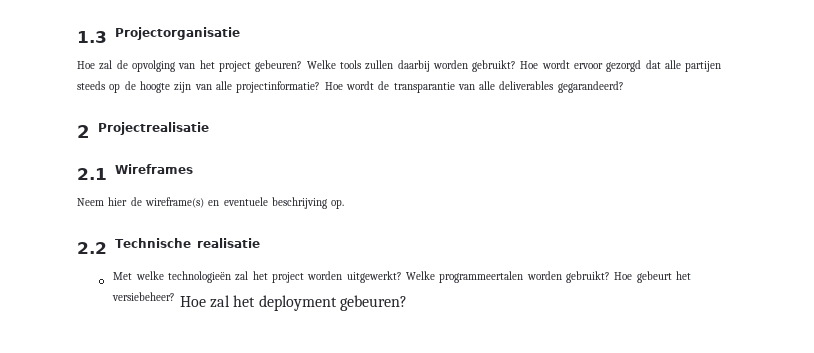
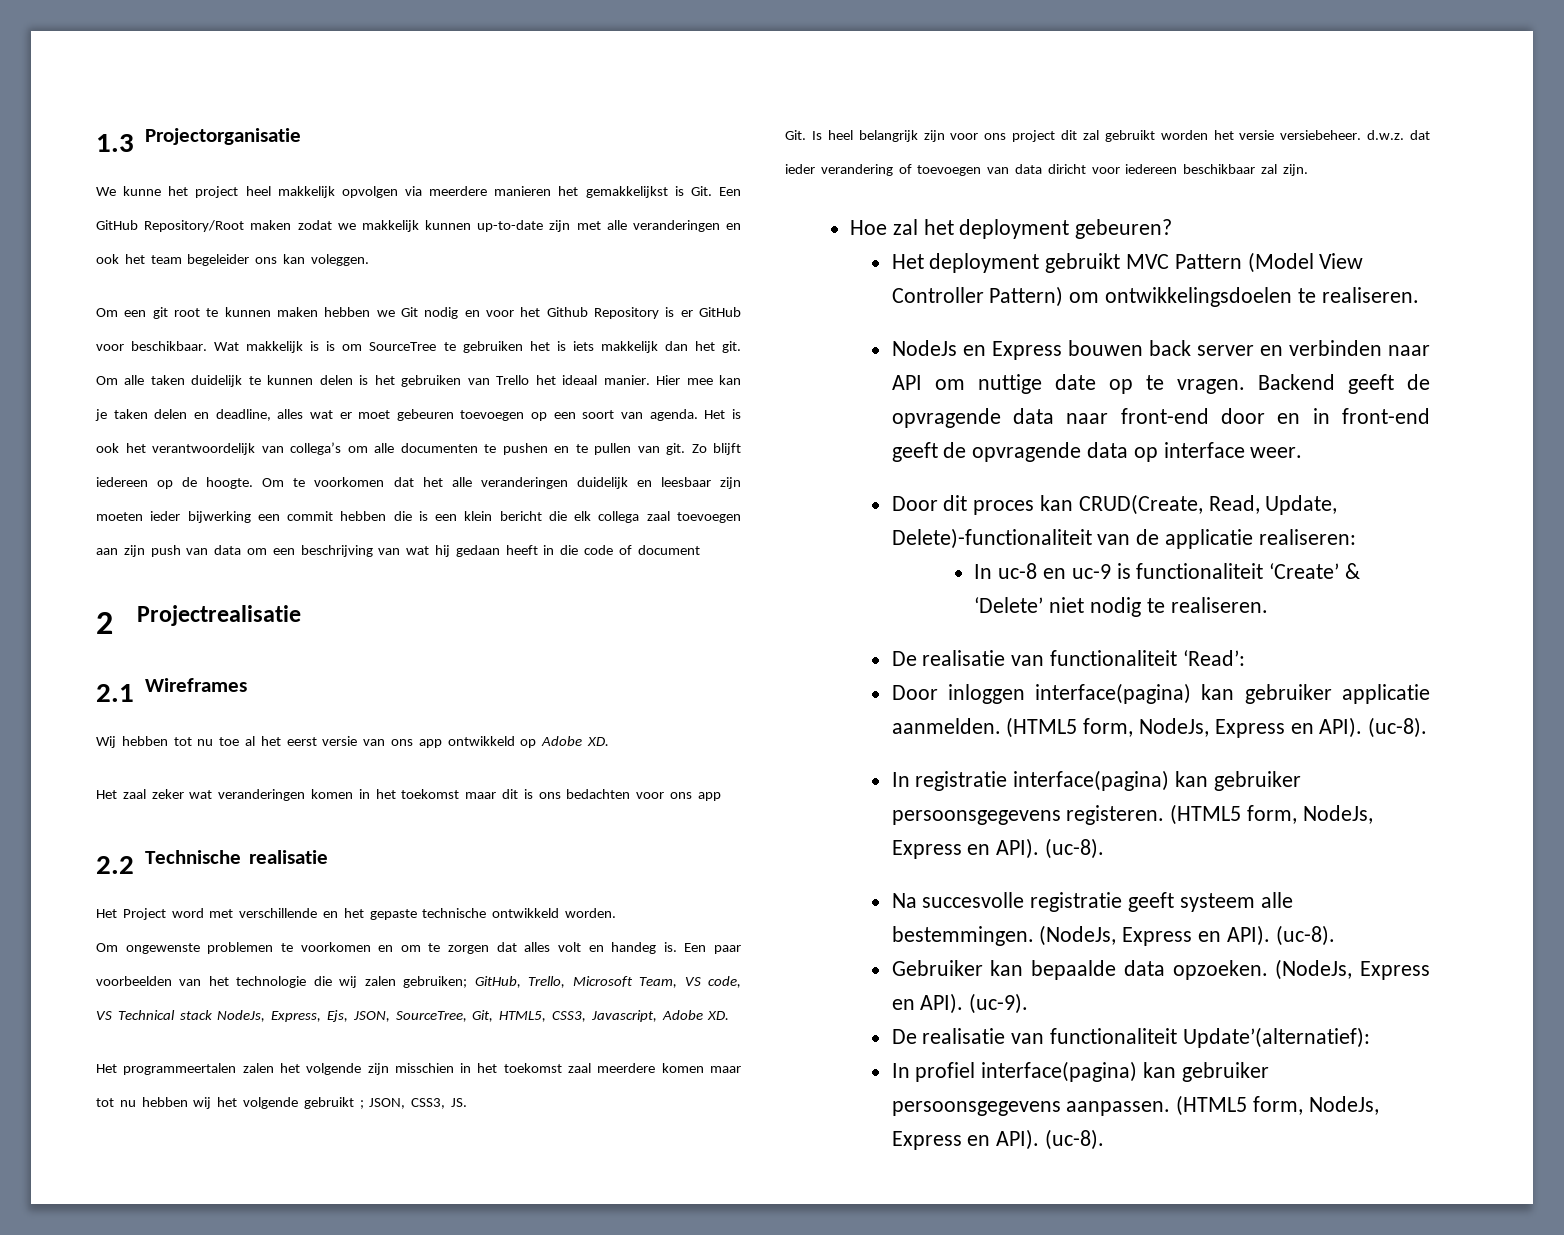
[77,60,722,72] [77,81,624,93] [77,122,209,138] [77,164,193,180] [77,197,345,209] [77,238,260,254] [113,271,691,283] [112,292,176,301] Hoe zal de opvolging van het project gebeuren? Welke tools zullen daarbij worden gebruikt? Hoe wordt ervoor gezorgd dat alle partijen steeds op de hoogte zijn van alle projectinformatie? Hoe wordt de transparantie van alle deliverables gegarandeerd? // 2 Projectrealisatie // 2.1 Wireframes // Neem hier de wireframe(s) en eventuele beschrijving op. // 2.2 Technische realisatie // Met welke technologieën zal het project worden uitgewerkt? Welke programmeertalen worden gebruikt? Hoe gebeurt het versiebeheer? -> [96,186,741,198] [96,220,741,232] [96,254,369,266] [96,307,741,319] [96,341,741,353] [96,375,742,387] [95,409,741,421] [96,442,741,455] [96,477,741,489] [96,511,741,523] [96,545,700,557] [96,605,302,634] [96,678,247,702] [96,736,610,748] [96,789,721,801] [96,850,328,874] [96,908,617,920] [96,942,741,954] [96,976,741,988] [96,1010,730,1022] [96,1063,741,1075] [96,1097,468,1109] [785,130,1430,142] [785,164,1308,176] We kunne het project heel makkelijk opvolgen via meerdere manieren het gemakkelijkst is Git. Een GitHub Repository/Root maken zodat we makkelijk kunnen up-to-date zijn met alle veranderingen en ook het team begeleider ons kan voleggen. // Om een git root te kunnen maken hebben we Git nodig en voor het Github Repository is er GitHub voor beschikbaar. Wat makkelijk is is om SourceTree te gebruiken het is iets makkelijk dan het git. Om alle taken duidelijk te kunnen delen is het gebruiken van Trello het ideaal manier. Hier mee kan je taken delen en deadline, alles wat er moet gebeuren toevoegen op een soort van agenda. Het is ook het verantwoordelijk van collega’s om alle documenten te pushen en te pullen van git. Zo blijft iedereen op de hoogte. Om te voorkomen dat het alle veranderingen duidelijk en leesbaar zijn moeten ieder bijwerking een commit hebben die is een klein bericht die elk collega zaal toevoegen aan zijn push van data om een beschrijving van wat hij gedaan heeft in die code of document // 2 Projectrealisatie // 2.1 Wireframes // Wij hebben tot nu toe al het eerst versie van ons app ontwikkeld op Adobe XD. // Het zaal zeker wat veranderingen komen in het toekomst maar dit is ons bedachten voor ons app // 2.2 Technische realisatie // Het Project word met verschillende en het gepaste technische ontwikkeld worden. // Om ongewenste problemen te voorkomen en om te zorgen dat alles volt en handeg is. Een paar voorbeelden van het technologie die wij zalen gebruiken; GitHub, Trello, Microsoft Team, VS code, VS Technical stack NodeJs, Express, Ejs, JSON, SourceTree, Git, HTML5, CSS3, Javascript, Adobe XD. // Het programmeertalen zalen het volgende zijn misschien in het toekomst zaal meerdere komen maar tot nu hebben wij het volgende gebruikt ; JSON, CSS3, JS. // Git. Is heel belangrijk zijn voor ons project dit zal gebruikt worden het versie versiebeheer. d.w.z. dat ieder verandering of toevoegen van data diricht voor iedereen beschikbaar zal zijn. //
(407, 303) none -> [891,252,1364,273] [891,286,1419,307] [891,340,1430,360] [891,374,1430,394] [891,408,1430,428] [891,442,1303,462] [891,494,1338,515] [891,528,1356,549] [974,563,1360,579] [974,597,1268,617] [891,650,1245,666] [891,683,1430,704] [891,717,1428,738] [891,770,1301,791] [891,804,1373,825] [891,838,1104,859] [891,892,1293,912] [891,925,1335,946] [891,959,1430,980] [891,993,1029,1014] [891,1027,1370,1048] [891,1061,1269,1082] [891,1095,1379,1116] [891,1129,1104,1150] // Het deployment gebruikt MVC Pattern (Model View Controller Pattern) om ontwikkelingsdoelen te realiseren. // NodeJs en Express bouwen back server en verbinden naar API om nuttige date op te vragen. Backend geeft de opvragende data naar front-end door en in front-end geeft de opvragende data op interface weer. // Door dit proces kan CRUD(Create, Read, Update, Delete)-functionaliteit van de applicatie realiseren: // In uc-8 en uc-9 is functionaliteit ‘Create’ & ‘Delete’ niet nodig te realiseren. // De realisatie van functionaliteit ‘Read’: // Door inloggen interface(pagina) kan gebruiker applicatie aanmelden. (HTML5 form, NodeJs, Express en API). (uc-8). // In registratie interface(pagina) kan gebruiker persoonsgegevens registeren. (HTML5 form, NodeJs, Express en API). (uc-8). // Na succesvolle registratie geeft systeem alle bestemmingen. (NodeJs, Express en API). (uc-8). // Gebruiker kan bepaalde data opzoeken. (NodeJs, Express en API). (uc-9). // De realisatie van functionaliteit Update’(alternatief): // In profiel interface(pagina) kan gebruiker persoonsgegevens aanpassen. (HTML5 form, NodeJs, Express en API). (uc-8).

